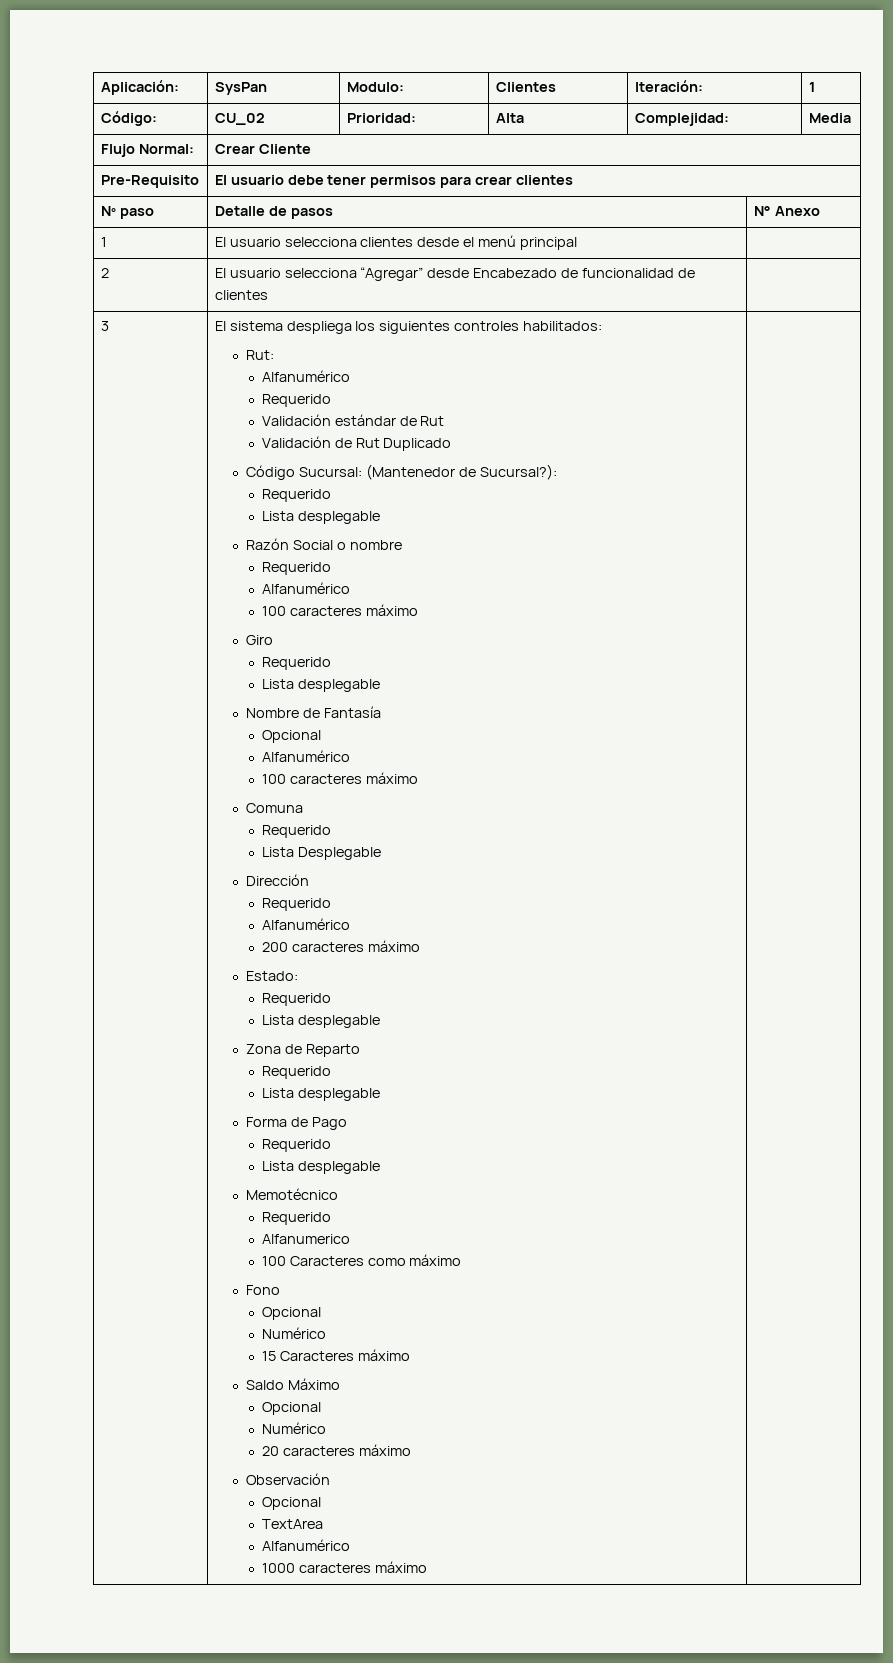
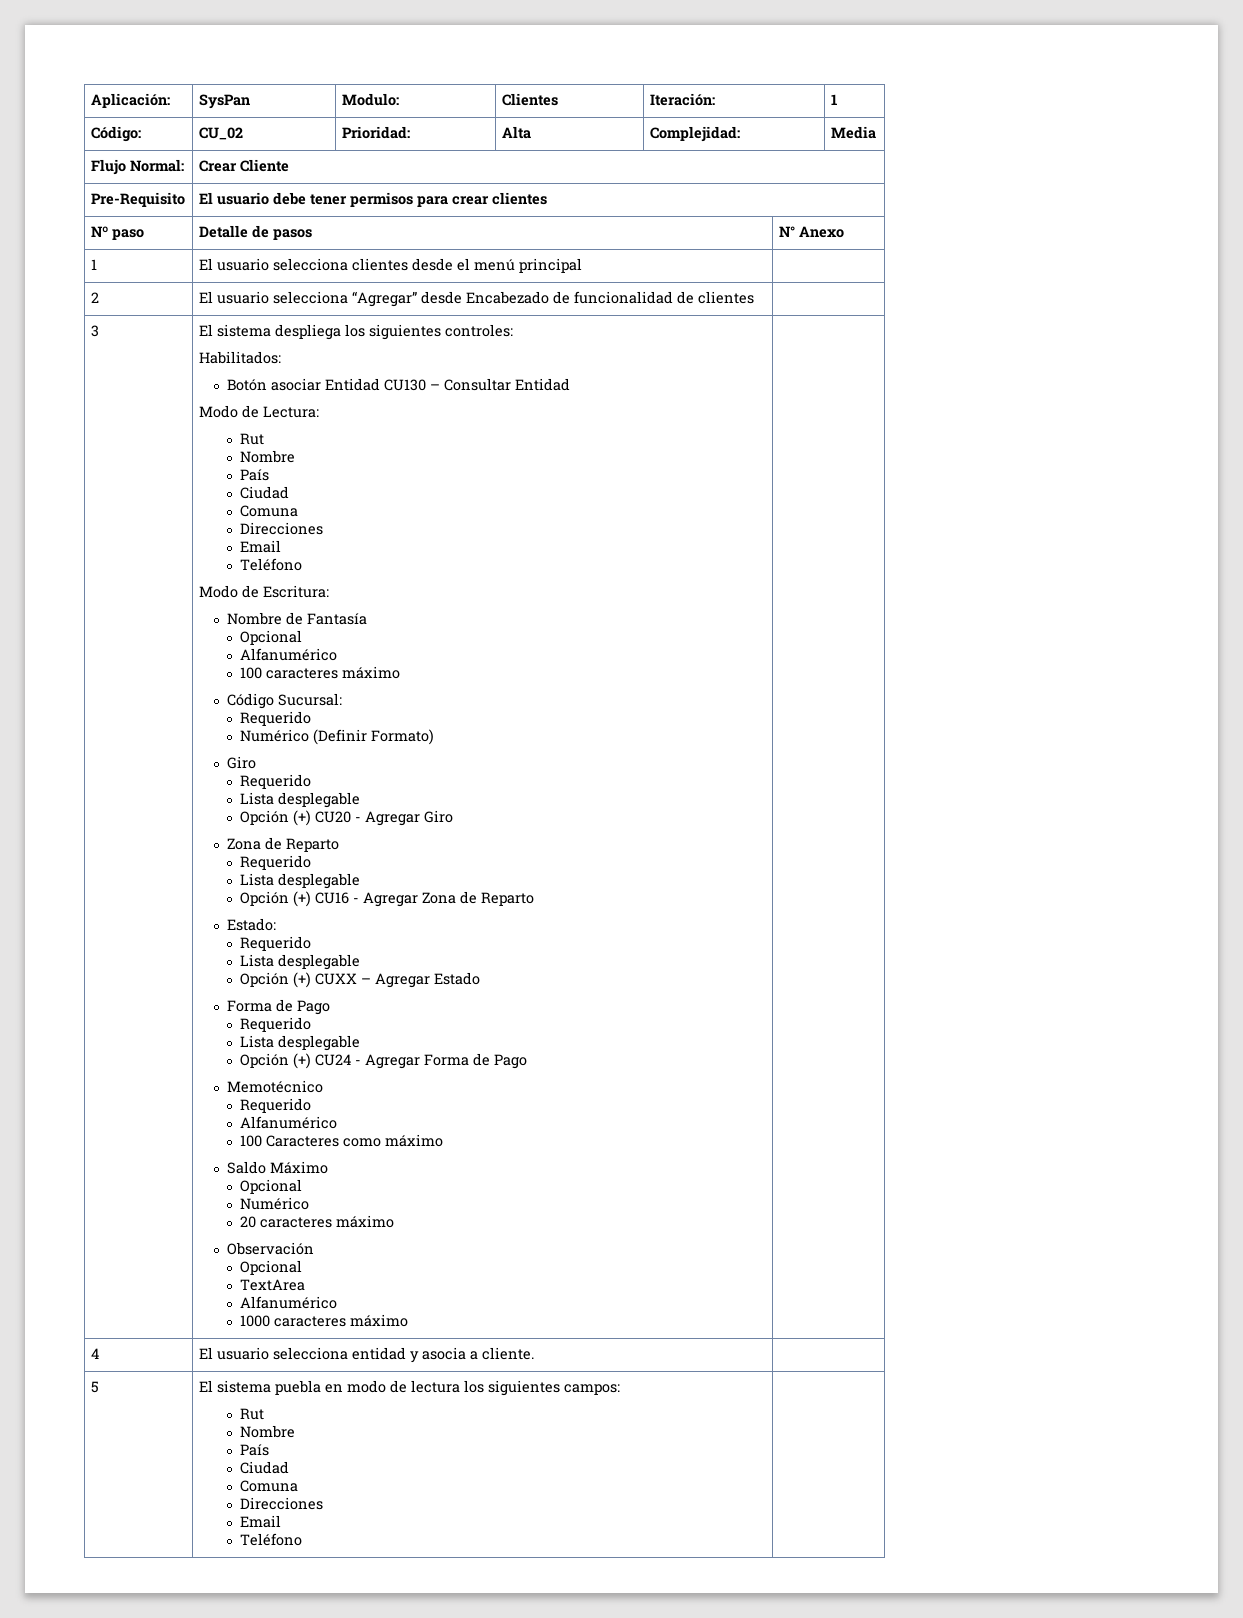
[454,321,603,331] [246,350,275,360] [261,370,350,382] [261,394,331,407] [261,414,445,426] [261,436,452,451] [246,464,557,480] [261,489,331,502] [261,511,380,524] [246,538,402,550] [261,562,331,575] [261,582,350,594] [261,604,418,616] [246,635,274,645] [261,657,331,670] [261,679,380,692] controles habilitados: // Rut: // Alfanumérico // Requerido // Validación estándar de Rut // Validación de Rut Duplicado // Código Sucursal: (Mantenedor de Sucursal?): // Requerido // Lista desplegable // Razón Social o nombre // Requerido // Alfanumérico // 100 caracteres máximo // Giro // Requerido // Lista desplegable -> [444,324,513,337] [198,351,281,364] [227,378,571,391] [198,405,319,418] [239,433,264,445] [239,450,295,463] [239,469,269,481] [239,486,289,499] [239,505,298,517] [239,522,323,535] [239,540,281,553] [239,558,302,571] [198,585,329,598] controles: // Habilitados: // Botón asociar Entidad CU130 – Consultar Entidad // Modo de Lectura: // Rut // Nombre // País // Ciudad // Comuna // Direcciones // Email // Teléfono // Modo de Escritura:
[246,803,304,813] [261,825,331,838] [261,847,381,860] [246,874,310,886] [261,898,331,911] [261,918,350,930] [261,940,420,952] [246,971,299,981] [261,993,331,1006] [261,1015,380,1028] Comuna // Requerido // Lista Desplegable // Dirección // Requerido // Alfanumérico // 200 caracteres máximo // Estado: // Requerido // Lista desplegable -> [227,693,343,709] [239,711,311,726] [239,729,434,745] [227,756,257,769] [239,774,311,789] [239,792,360,808] [239,810,453,826] Código Sucursal: // Requerido // Numérico (Definir Formato) // Giro // Requerido // Lista desplegable // Opción (+) CU20 - Agregar Giro
(380, 1094) none -> [239,891,534,907] [227,918,277,931] [239,936,311,951] [239,954,360,970] [239,972,480,988] // Opción (+) CU16 - Agregar Zona de Reparto // Estado: // Requerido // Lista desplegable // Opción (+) CUXX – Agregar Estado
(380, 1167) none -> [239,1053,527,1069] // Opción (+) CU24 - Agregar Forma de Pago
[261,1234,350,1244] Alfanumerico -> [239,1116,337,1129] Alfanumérico
[246,1285,281,1295] [261,1307,321,1320] [261,1327,326,1339] [261,1349,410,1361] // Fono // Opcional // Numérico // 15 Caracteres máximo -> (443, 1140) none
(427, 1567) none -> [90,1348,99,1359] [198,1347,534,1363] [90,1381,99,1393] [198,1380,620,1396] [239,1408,264,1420] [239,1425,295,1438] [239,1444,269,1456] [239,1461,289,1474] [239,1480,298,1492] [239,1497,323,1510] [239,1515,281,1528] [239,1533,302,1546] // 4 | El usuario selecciona entidad y asocia a cliente. | // 5 | El sistema puebla en modo de lectura los siguientes campos: // Rut // Nombre // País // Ciudad // Comuna // Direcciones // Email // Teléfono |

